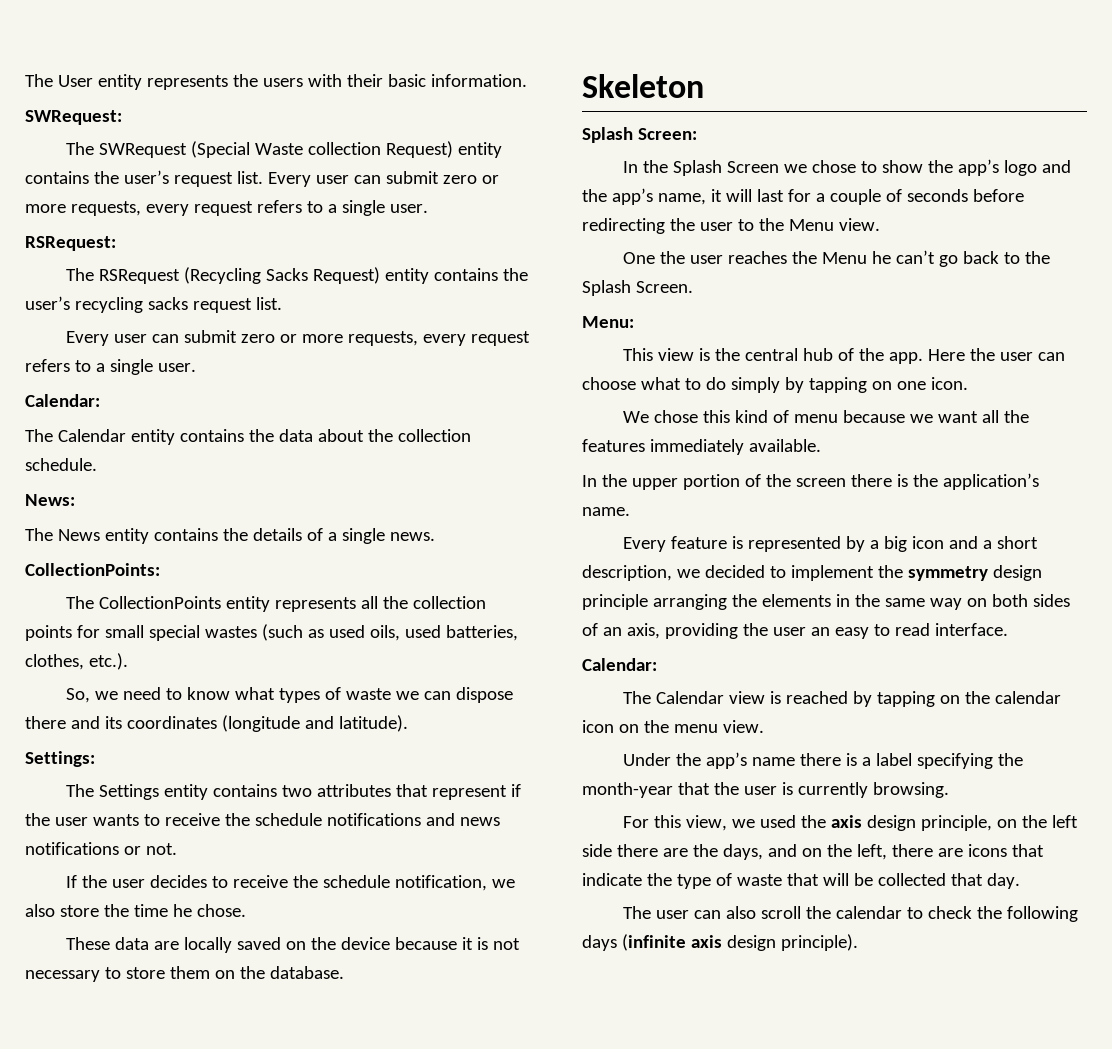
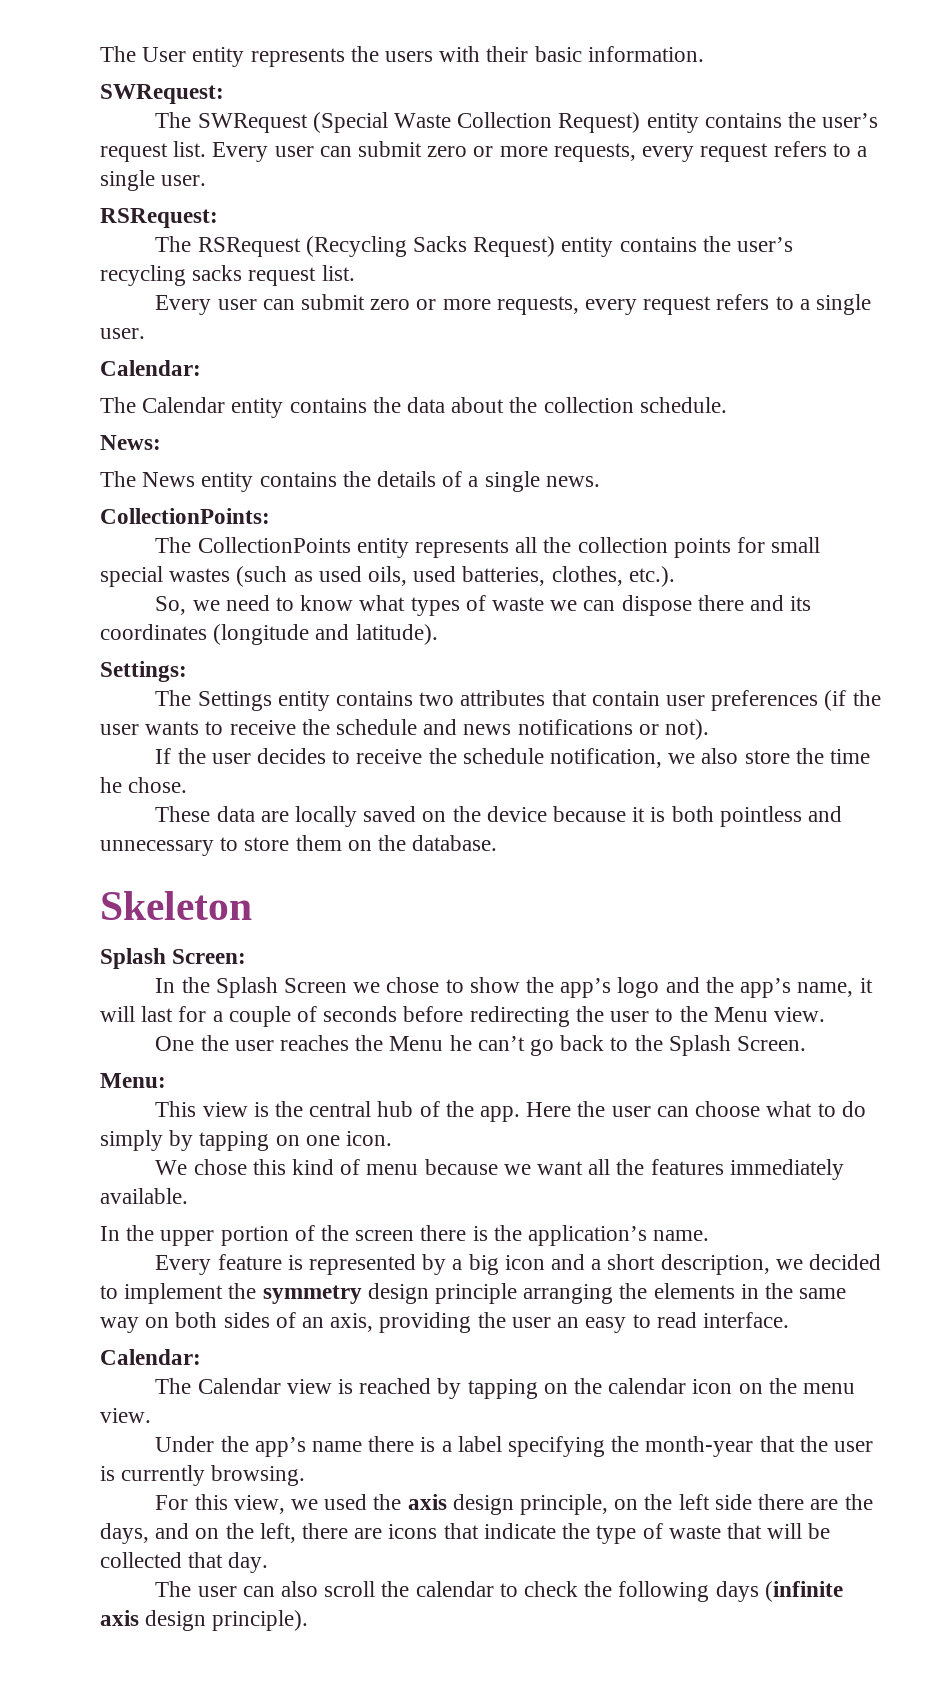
[307,142,381,155] collection -> [457,112,553,128] Collection
[431,784,521,800] represent if -> [591,690,847,711] contain user preferences (if
[326,813,421,826] notifications -> (418, 727) none
[145,843,177,855] not. -> [665,719,710,740] not).
[492,938,520,950] [25,970,100,982] not necessary -> [671,806,843,827] [100,840,214,856] both pointless and unnecessary

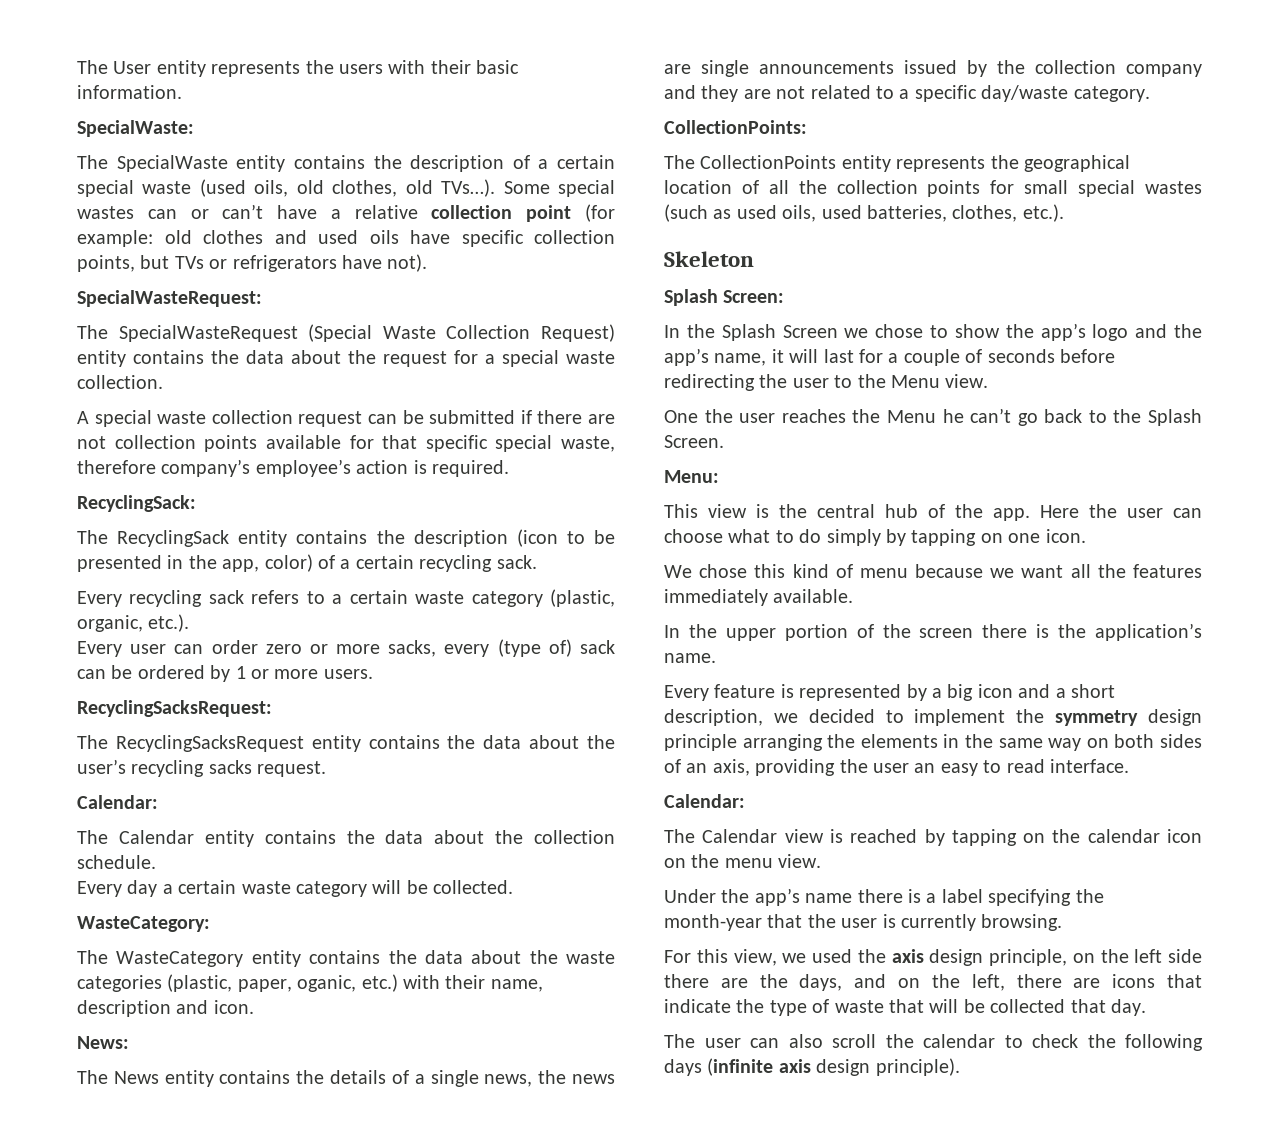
[100,84,224,104] [155,112,308,133] SWRequest: // The SWRequest -> [77,120,194,137] [77,155,615,172] [77,179,615,197] [77,204,615,222] [77,230,615,247] [77,254,428,272] [77,290,262,307] [77,325,298,342] SpecialWaste: // The SpecialWaste entity contains the description of a certain special waste (used oils, old clothes, old TVs…). Some special wastes can or can’t have a relative collection point (for example: old clothes and used oils have specific collection points, but TVs or refrigerators have not). // SpecialWasteRequest: // The SpecialWasteRequest
[822,113,879,128] [100,141,867,162] [100,170,207,191] [100,208,218,228] [155,236,794,257] [100,265,355,286] [155,294,872,315] [100,328,145,339] user’s request list. Every user can submit zero or more requests, every request refers to a single user. // RSRequest: // The RSRequest (Recycling Sacks Request) entity contains the user’s recycling sacks request list. // Every user can submit zero or more requests, every request refers to a single user. -> [246,350,615,367] [77,375,163,389] [77,410,616,427] [77,435,615,452] [77,459,509,477] [77,495,196,512] [77,529,615,547] [77,554,537,572] [77,589,615,607] [77,614,190,632] [77,639,615,657] [77,665,373,682] [77,700,272,717] [77,735,616,752] [77,759,327,777] data about the request for a special waste collection. // A special waste collection request can be submitted if there are not collection points available for that specific special waste, therefore company’s employee’s action is required. // RecyclingSack: // The RecyclingSack entity contains the description (icon to be presented in the app, color) of a certain recycling sack. // Every recycling sack refers to a certain waste category (plastic, organic, etc.). // Every user can order zero or more sacks, every (type of) sack can be ordered by 1 or more users. // RecyclingSacksRequest: // The RecyclingSacksRequest entity contains the data about the user’s recycling sacks request.
(727, 405) none -> [77,880,514,897] [77,916,210,932] [77,950,615,967] [77,974,543,992] [77,1000,254,1017] // Every day a certain waste category will be collected. // WasteCategory: // The WasteCategory entity contains the data about the waste categories (plastic, paper, oganic, etc.) with their name, description and icon.
[545,476,600,487] news. -> [484,1070,615,1087] [664,60,1202,77] [664,85,1150,102] news, the news are single announcements issued by the collection company and they are not related to a specific day/waste category.
(509, 548) none -> [990,155,1130,172] [664,180,759,194] the geographical location of
[155,595,812,616] [100,624,438,645] [100,661,187,682] [155,690,881,711] [100,719,710,740] [155,748,871,768] [100,777,188,793] [155,806,843,827] [100,835,498,856] // So, we need to know what types of waste we can dispose there and its coordinates (longitude and latitude). // Settings: // The Settings entity contains two attributes that contain user preferences (if the user wants to receive the schedule and news notifications or not). // If the user decides to receive the schedule notification, we also store the time he chose. // These data are locally saved on the device because it is both pointless and unnecessary to store them on the database. -> (1064, 213) none

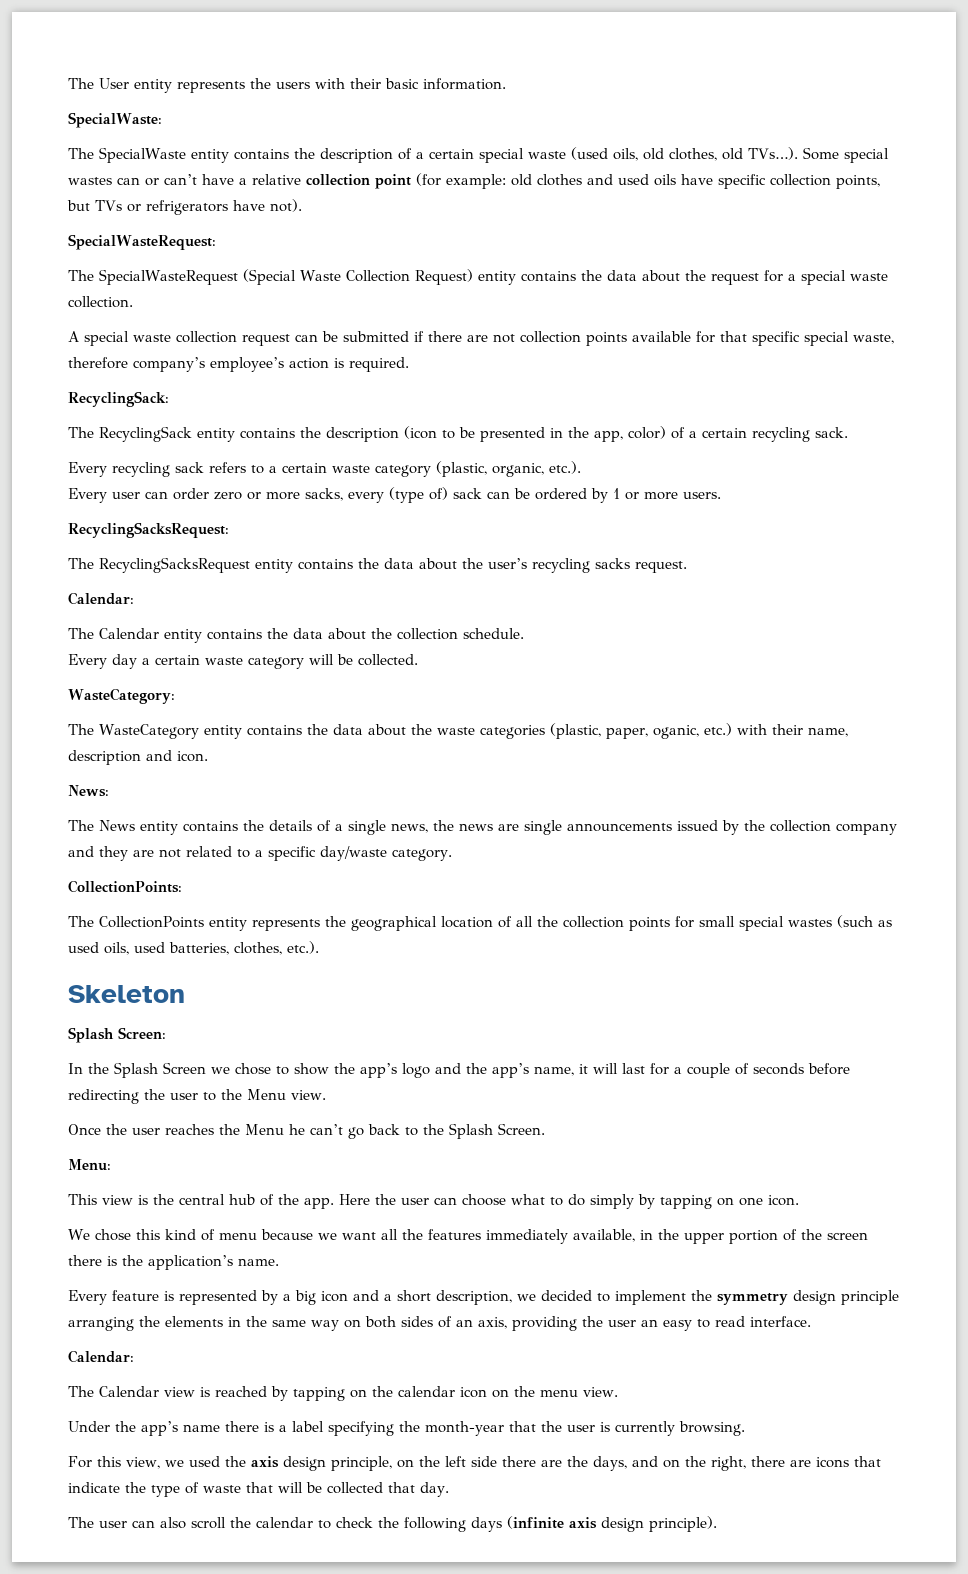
[664,410,698,423] One -> [68,1124,101,1135] Once
[773,589,854,603] [664,625,680,638] available. // In -> [572,1229,653,1242] available, in
[971,974,1005,991] left, -> [710,1456,746,1471] right,

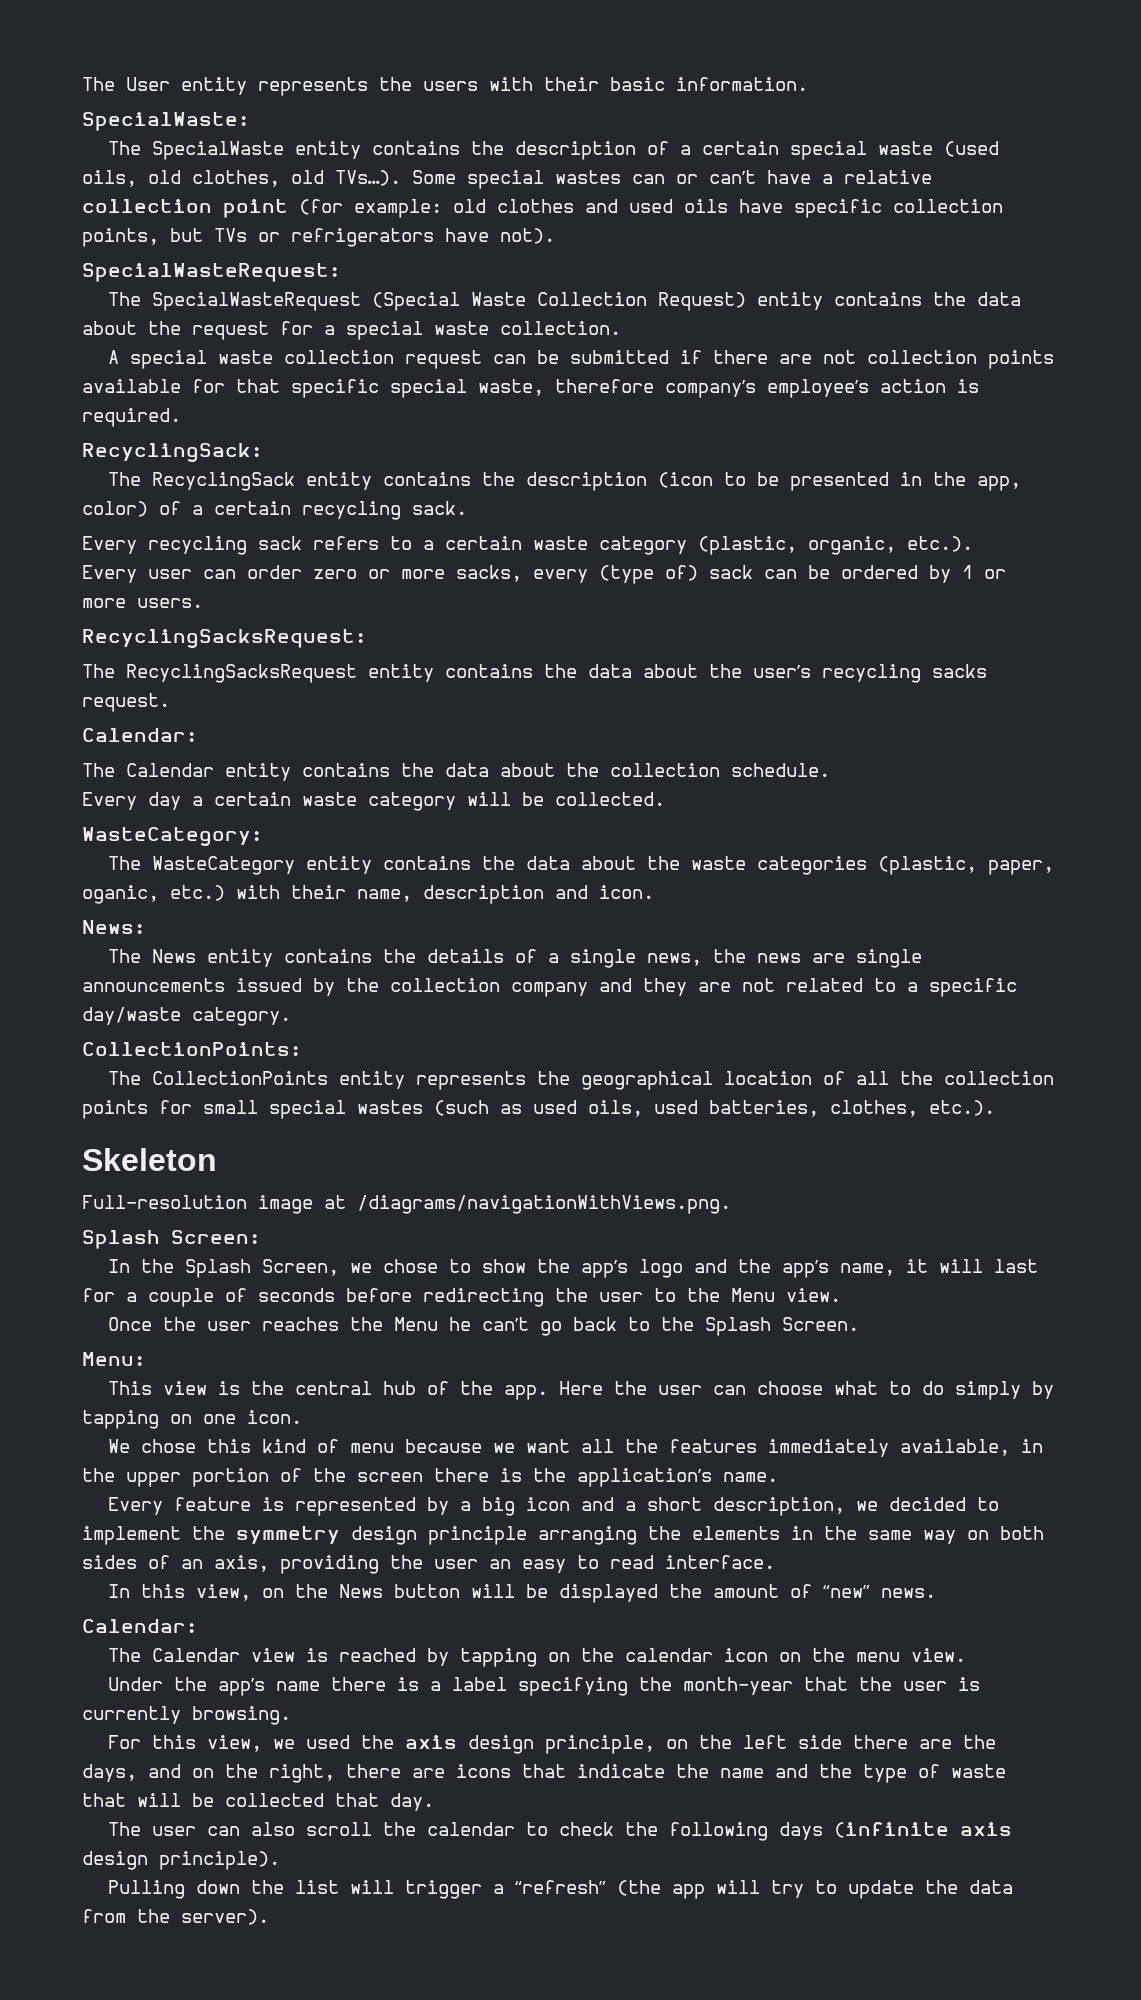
(185, 994) none -> [82,1195,731,1214] // Full-resolution image at /diagrams/navigationWithViews.png.
[163,1062,206,1074] Screen -> [261,1259,339,1276] Screen,
(811, 1321) none -> [107,1584,936,1603] // In this view, on the News button will be displayed the amount of “new” news.
(146, 1487) none -> [720,1764,852,1778] name and the
(717, 1524) none -> [107,1880,1013,1899] [82,1909,269,1925] // Pulling down the list will trigger a “refresh” (the app will try to update the data from the server).

